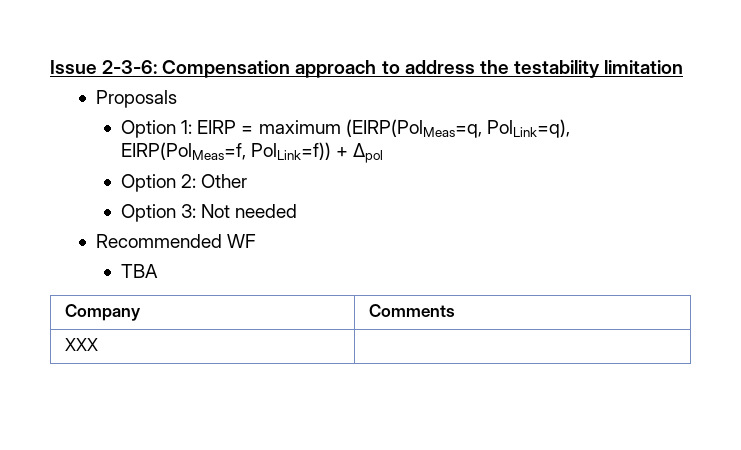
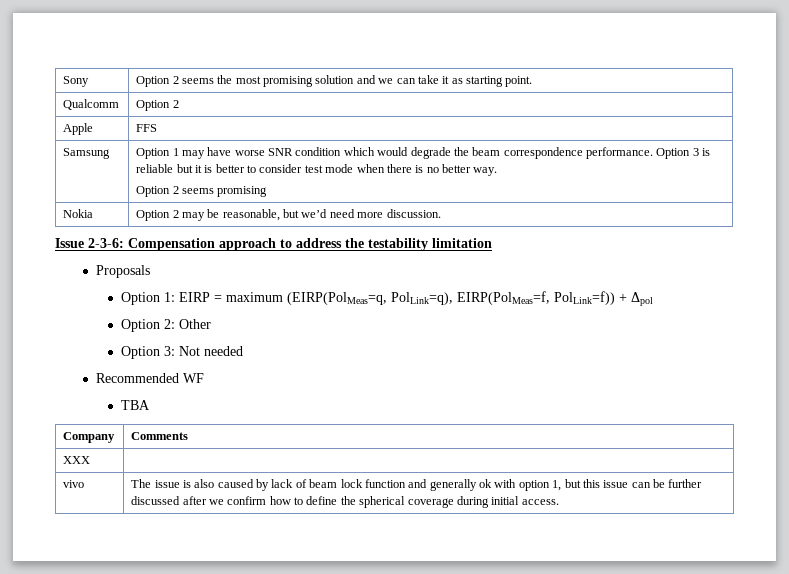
(50, 67) none -> [63,76,90,87] [136,75,533,87] [63,99,120,110] [136,100,179,111] [63,123,94,135] [136,124,158,132] [63,148,111,159] [136,147,711,159] [136,164,498,176] [136,186,268,197] [63,209,94,218] [136,209,441,221] Sony | Option 2 seems the most promising solution and we can take it as starting point. // Qualcomm | Option 2 // Apple | FFS // Samsung | Option 1 may have worse SNR condition which would degrade the beam correspondence performance. Option 3 is reliable but it is better to consider test mode when there is no better way. // Option 2 seems promising // Nokia | Option 2 may be reasonable, but we’d need more discussion. //
(98, 344) none -> [63,480,85,488] [131,479,703,491] [131,496,559,508] // vivo | The issue is also caused by lack of beam lock function and generally ok with option 1, but this issue can be further discussed after we confirm how to define the spherical coverage during initial access.

